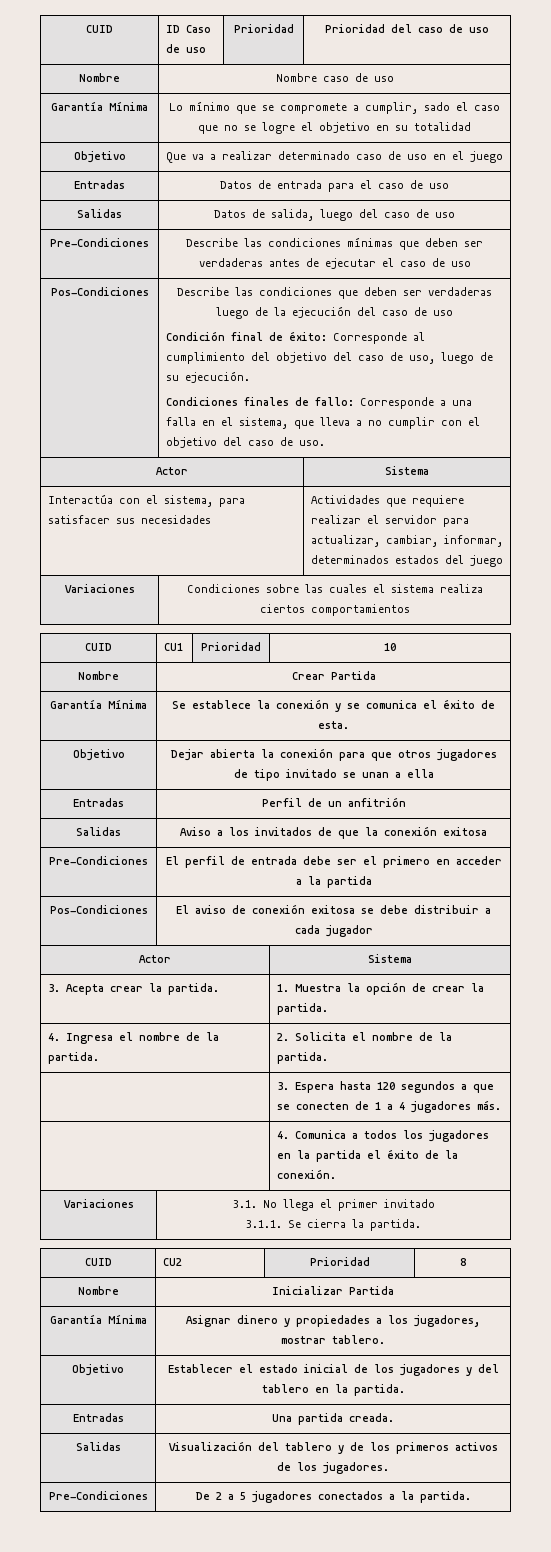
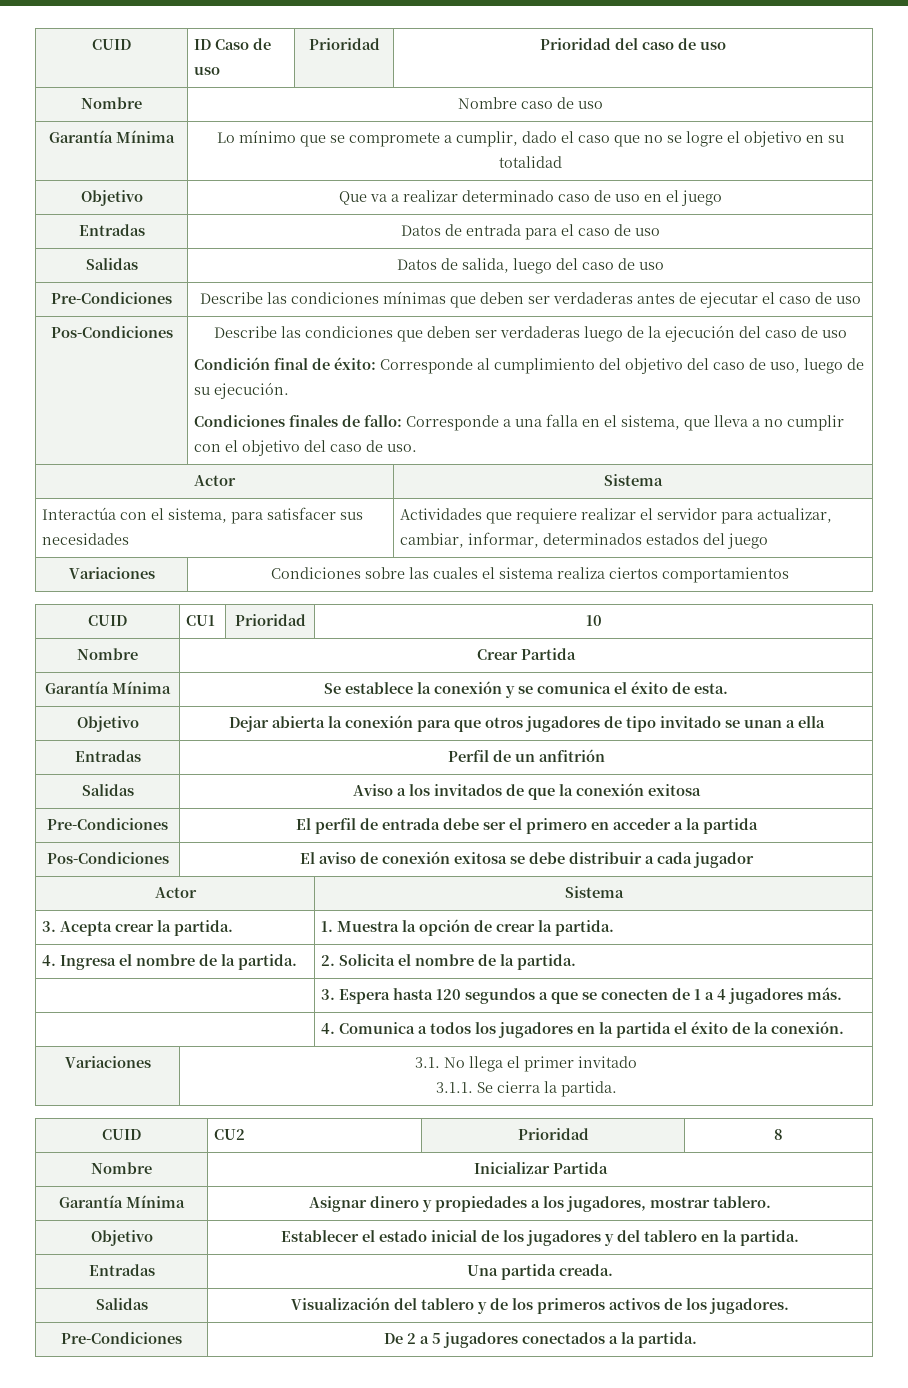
[424,102,450,111] sado -> [521,131,557,143] dado

